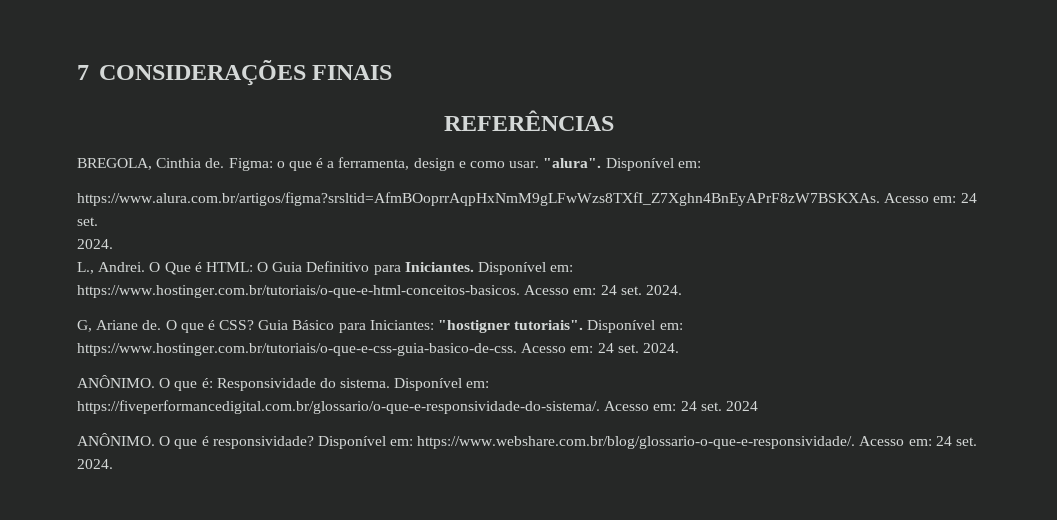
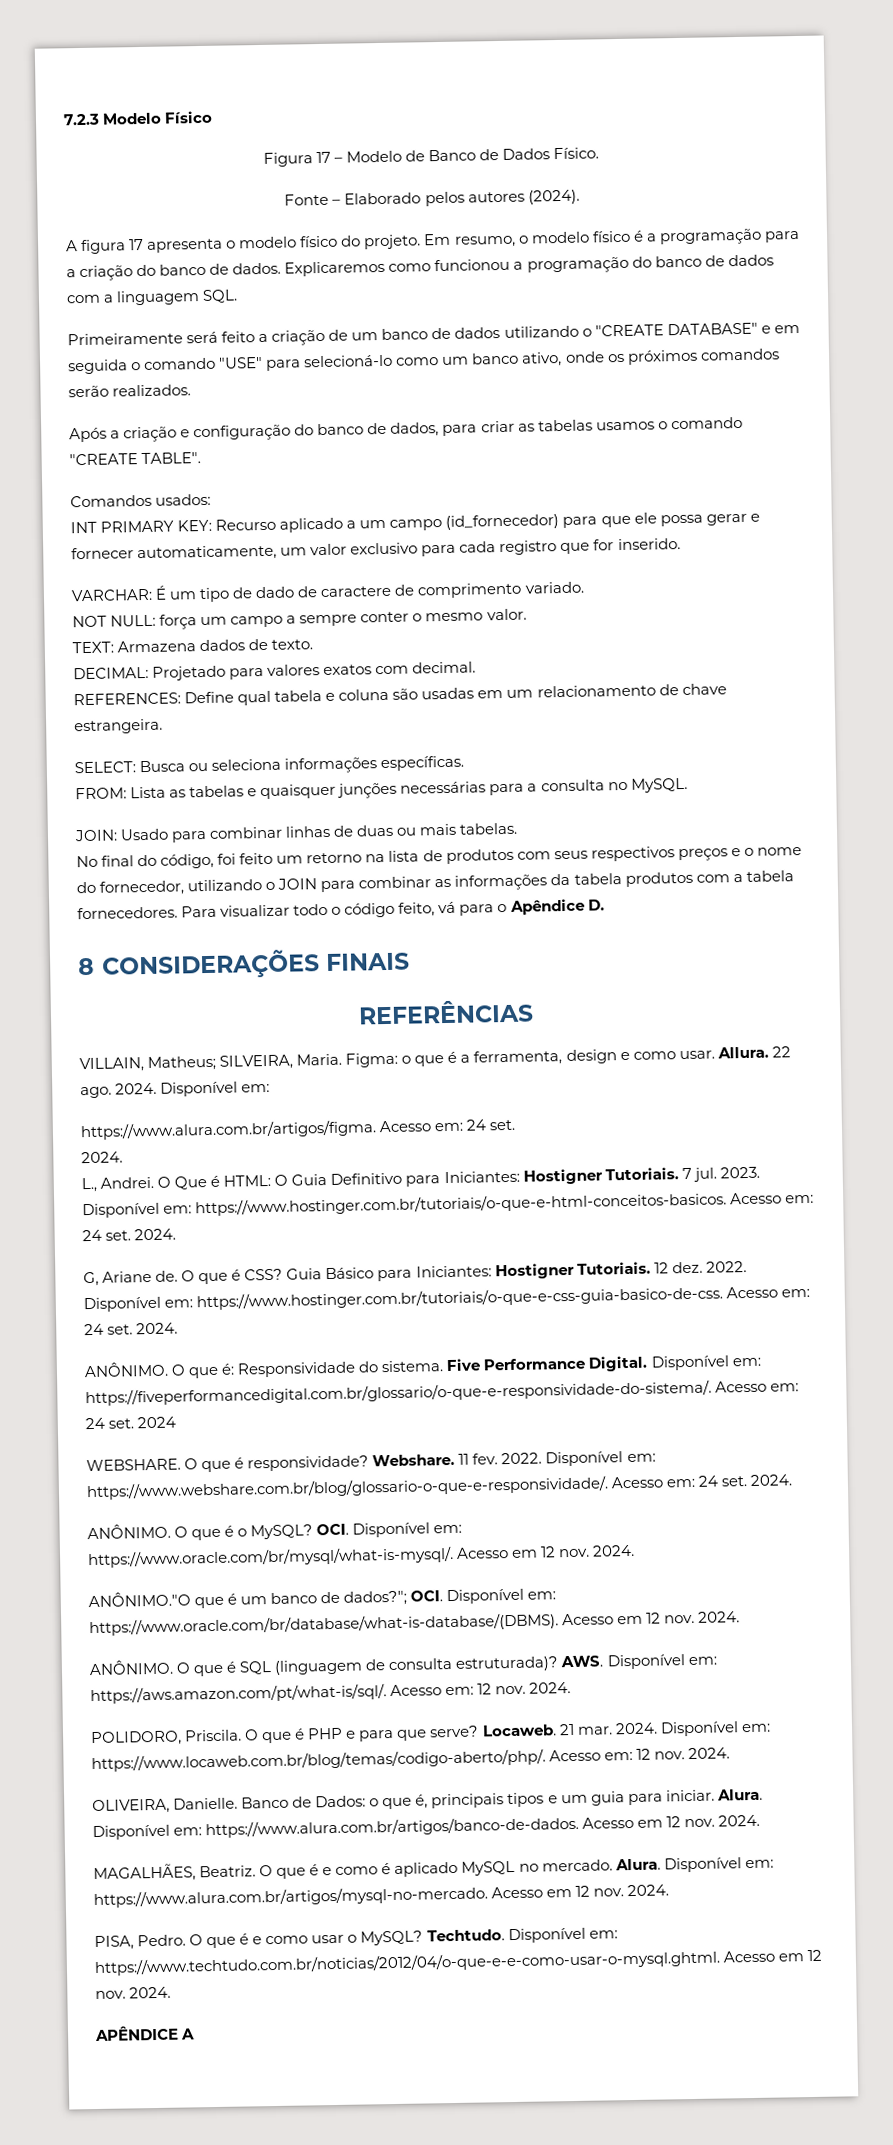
[77,65,89,80] 7 -> [63,110,214,126] [262,147,600,167] [284,189,580,207] [66,228,800,255] [66,254,774,282] [66,289,239,306] [67,322,800,346] [68,348,780,375] [68,384,192,398] [69,416,743,443] [69,452,202,466] [70,493,212,508] [70,512,760,534] [71,538,681,562] [71,581,584,603] [72,608,527,630] [72,638,314,654] [73,661,477,681] [73,683,727,706] [74,718,163,735] [74,755,465,774] [75,777,688,800] [74,822,519,843] [76,846,802,869] [76,870,794,896] [77,898,605,920] [78,957,95,976] 7.2.3 Modelo Físico // Figura 17 – Modelo de Banco de Dados Físico. // Fonte – Elaborado pelos autores (2024). // A figura 17 apresenta o modelo físico do projeto. Em resumo, o modelo físico é a programação para a criação do banco de dados. Explicaremos como funcionou a programação do banco de dados com a linguagem SQL. // Primeiramente será feito a criação de um banco de dados utilizando o "CREATE DATABASE" e em seguida o comando "USE" para selecioná-lo como um banco ativo, onde os próximos comandos serão realizados. // Após a criação e configuração do banco de dados, para criar as tabelas usamos o comando "CREATE TABLE". // Comandos usados: // INT PRIMARY KEY: Recurso aplicado a um campo (id_fornecedor) para que ele possa gerar e fornecer automaticamente, um valor exclusivo para cada registro que for inserido. // VARCHAR: É um tipo de dado de caractere de comprimento variado. // NOT NULL: força um campo a sempre conter o mesmo valor. // TEXT: Armazena dados de texto. // DECIMAL: Projetado para valores exatos com decimal. // REFERENCES: Define qual tabela e coluna são usadas em um relacionamento de chave estrangeira. // SELECT: Busca ou seleciona informações específicas. // FROM: Lista as tabelas e quaisquer junções necessárias para a consulta no MySQL. // JOIN: Usado para combinar linhas de duas ou mais tabelas. // No final do código, foi feito um retorno na lista de produtos com seus respectivos preços e o nome do fornecedor, utilizando o JOIN para combinar as informações da tabela produtos com a tabela fornecedores. Para visualizar todo o código feito, vá para o Apêndice D. // 8
[77,158,225,170] BREGOLA, Cinthia de. -> [79,1053,343,1073] VILLAIN, Matheus; SILVEIRA, Maria.
[543,158,602,168] "alura". -> [716,1046,791,1059] [80,1082,158,1099] Allura. 22 ago. 2024.
[77,192,880,206] https://www.alura.com.br/artigos/figma?srsltid=AfmBOoprrAqpHxNmM9gLFwWzs8TXfI_Z7Xghn4BnEyAPrF8zW7BSKXAs. -> [80,1119,377,1141] https://www.alura.com.br/artigos/figma.
[404,262,474,272] Iniciantes. -> [443,1166,760,1185] Iniciantes: Hostigner Tutoriais. 7 jul. 2023.
[438,320,584,333] "hostigner tutoriais". -> [494,1261,747,1280] Hostigner Tutoriais. 12 dez. 2022.
(391, 383) none -> [446,1355,649,1372] Five Performance Digital.
[77,433,155,446] ANÔNIMO. -> [86,1458,181,1472] WEBSHARE.
(314, 442) none -> [372,1452,543,1467] Webshare. 11 fev. 2022.
(113, 464) none -> [87,1522,463,1541] [87,1544,636,1569] [88,1588,557,1609] [89,1611,741,1637] [89,1654,717,1677] [90,1681,572,1705] [91,1721,771,1747] [91,1747,731,1773] [92,1788,763,1815] [92,1814,761,1841] [93,1857,774,1883] [93,1884,670,1909] [94,1927,618,1951] [94,1949,823,1977] [95,1986,172,2000] [94,2025,196,2042] // ANÔNIMO. O que é o MySQL? OCI. Disponível em: https://www.oracle.com/br/mysql/what-is-mysql/. Acesso em 12 nov. 2024. // ANÔNIMO."O que é um banco de dados?"; OCI. Disponível em: https://www.oracle.com/br/database/what-is-database/(DBMS). Acesso em 12 nov. 2024. // ANÔNIMO. O que é SQL (linguagem de consulta estruturada)? AWS. Disponível em: https://aws.amazon.com/pt/what-is/sql/. Acesso em: 12 nov. 2024. // POLIDORO, Priscila. O que é PHP e para que serve? Locaweb. 21 mar. 2024. Disponível em: https://www.locaweb.com.br/blog/temas/codigo-aberto/php/. Acesso em: 12 nov. 2024. // OLIVEIRA, Danielle. Banco de Dados: o que é, principais tipos e um guia para iniciar. Alura. Disponível em: https://www.alura.com.br/artigos/banco-de-dados. Acesso em 12 nov. 2024. // MAGALHÃES, Beatriz. O que é e como é aplicado MySQL no mercado. Alura. Disponível em: https://www.alura.com.br/artigos/mysql-no-mercado. Acesso em 12 nov. 2024. // PISA, Pedro. O que é e como usar o MySQL? Techtudo. Disponível em: https://www.techtudo.com.br/noticias/2012/04/o-que-e-e-como-usar-o-mysql.ghtml. Acesso em 12 nov. 2024. // APÊNDICE A

